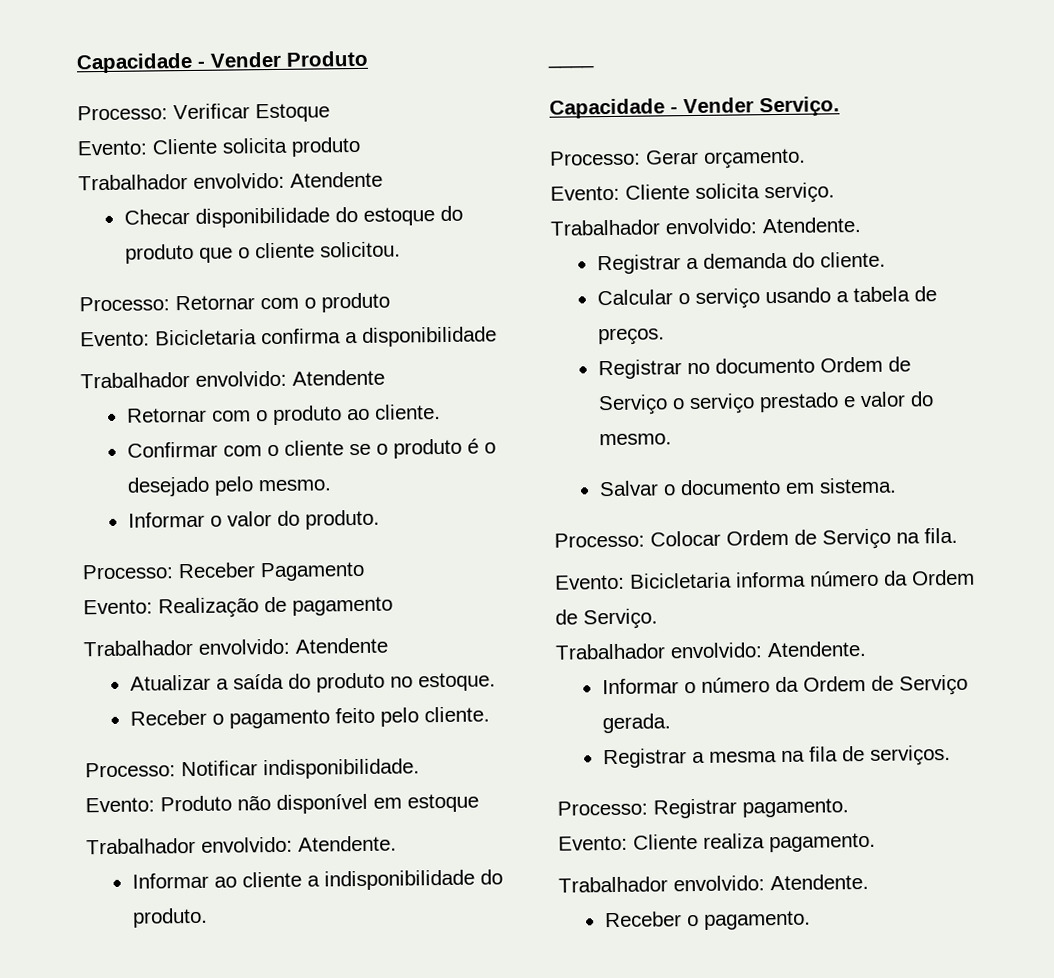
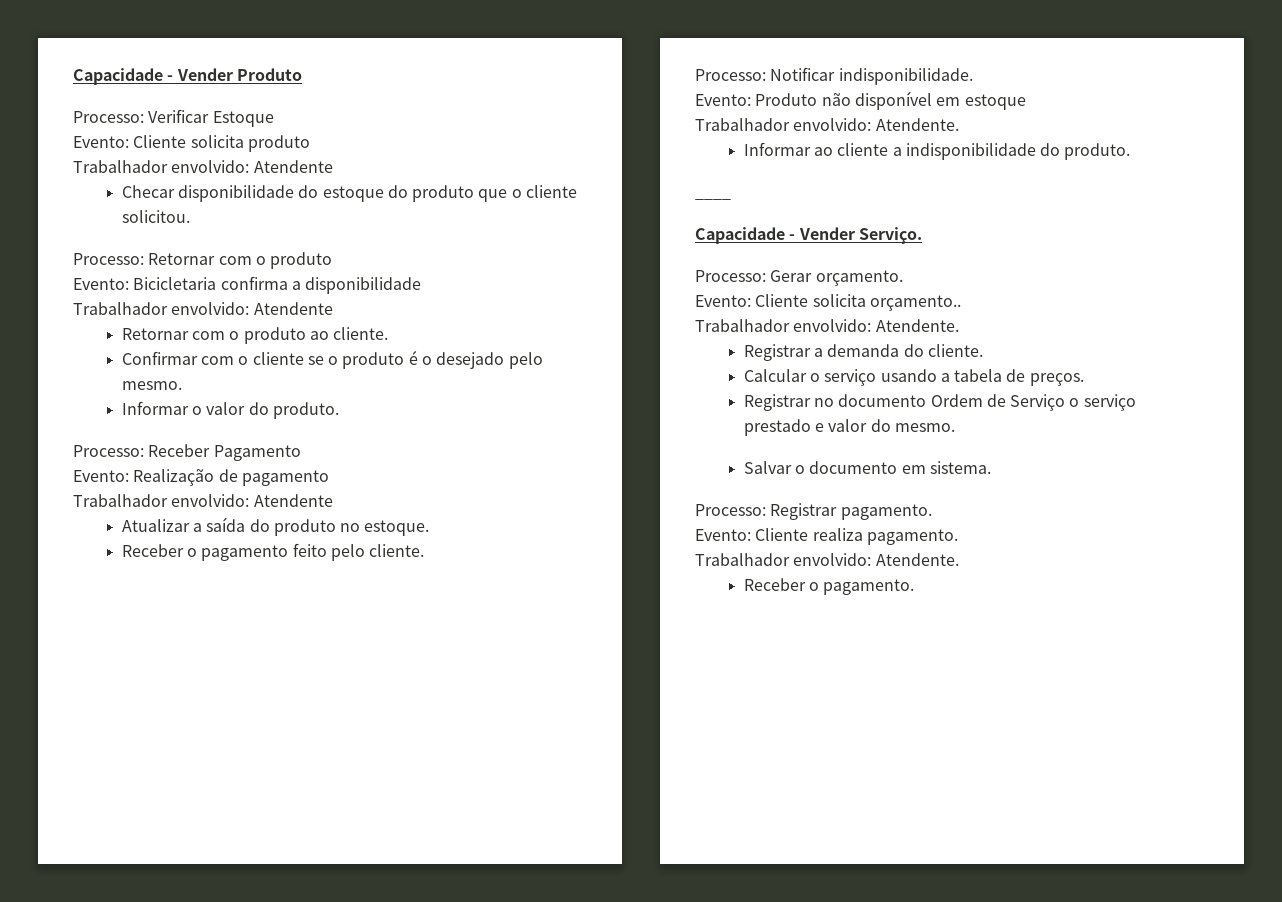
[764,182,835,204] serviço. -> [869,295,961,311] orçamento..
[554,527,958,550] [555,569,975,590] [555,608,658,630] [555,640,867,660] [601,674,968,696] [601,713,671,734] [602,744,951,769] // Processo: Colocar Ordem de Serviço na fila. // Evento: Bicicletaria informa número da Ordem de Serviço. // Trabalhador envolvido: Atendente. // Informar o número da Ordem de Serviço gerada. // Registrar a mesma na fila de serviços. -> (991, 467) none

